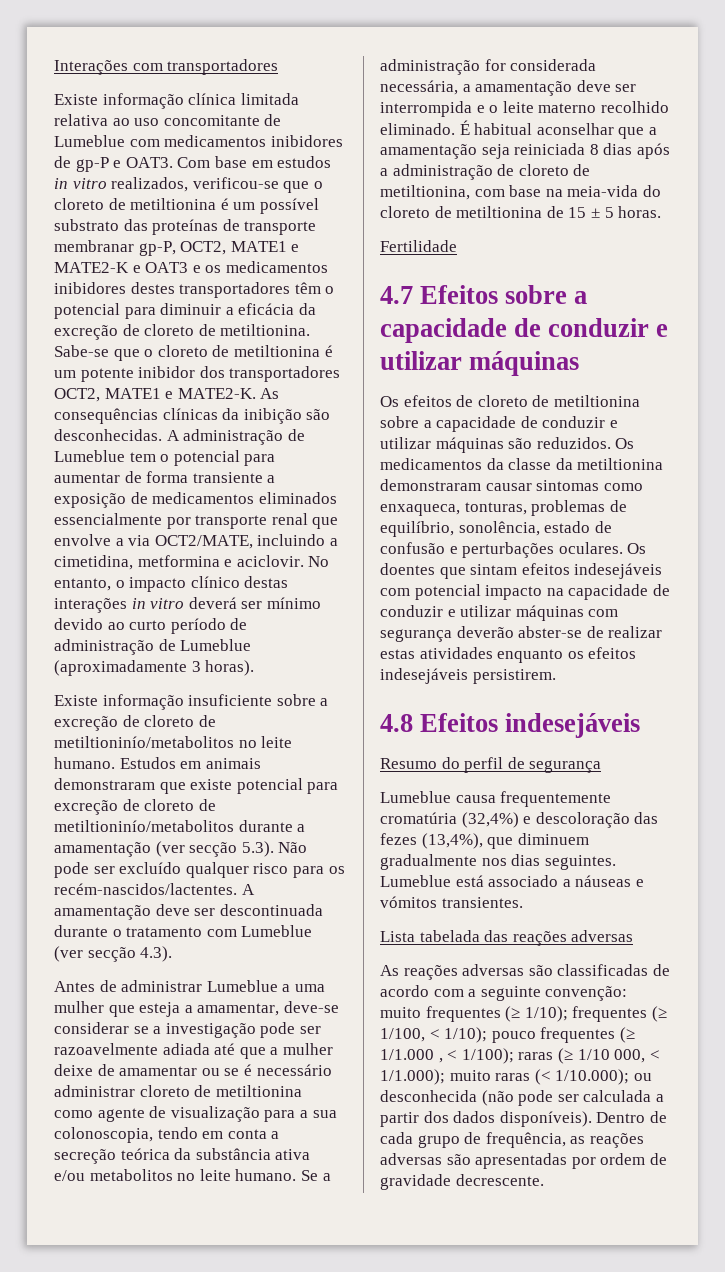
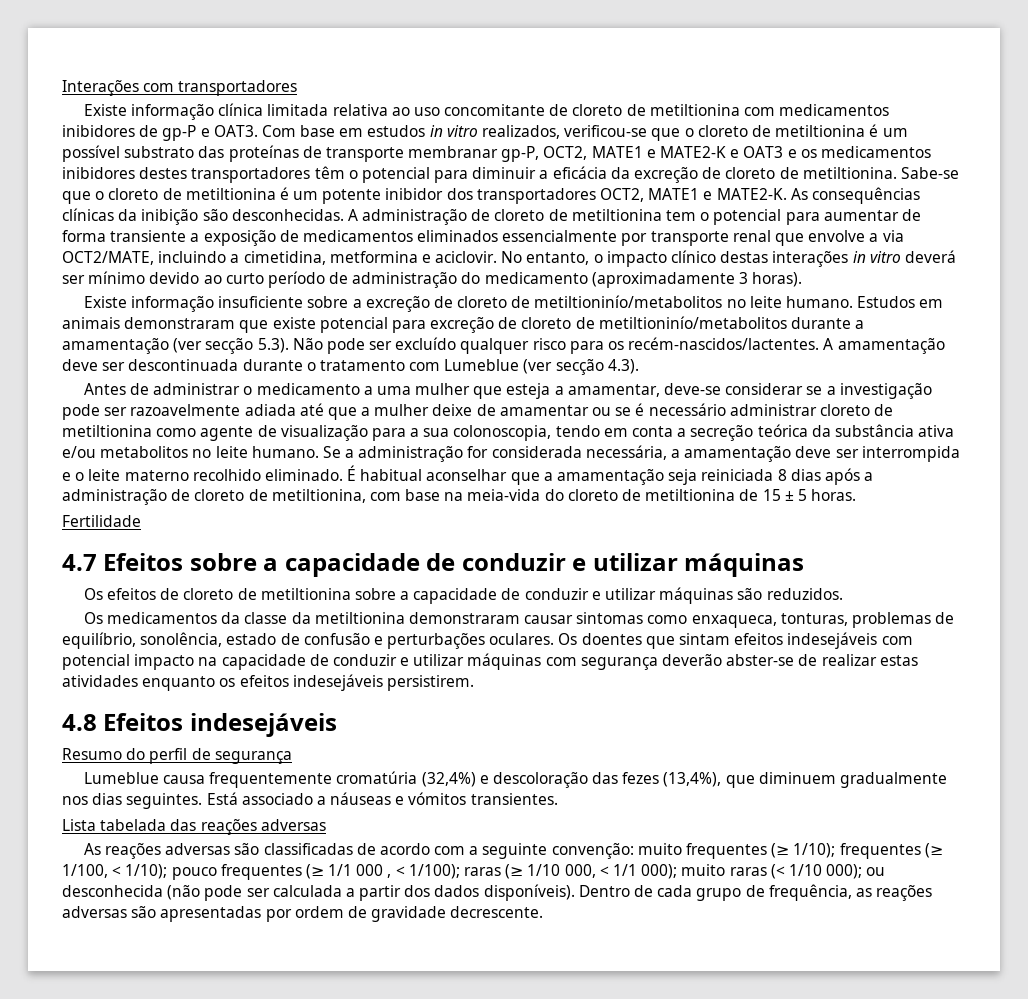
[54,135,125,147] Lumeblue -> [572,104,740,116] cloreto de metiltionina
[54,450,125,462] Lumeblue -> [494,209,662,221] cloreto de metiltionina
[158,639,252,651] de Lumeblue -> [461,272,588,284] do medicamento
[206,980,278,992] Lumeblue -> [243,383,360,395] o medicamento
(611, 443) none -> (843, 594) //
[380,875,484,887] Lumeblue está -> [206,792,238,805] Está
[380,1049,434,1060] 1/1.000 -> [328,864,384,876] 1/1 000
[380,1069,445,1085] 1/1.000); -> [612,864,678,879] 1/1 000);
[555,1069,630,1085] 1/10.000); -> [788,864,863,879] 1/10 000);

